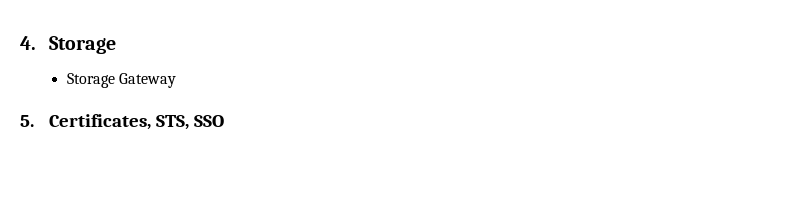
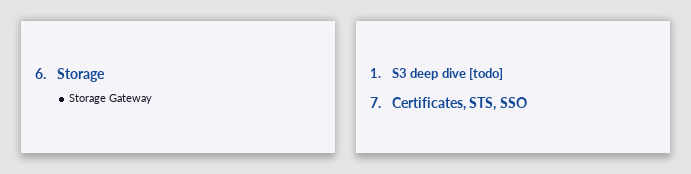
[20,36,36,50] 4. -> [35,68,46,79] 6.
[20,115,34,127] 5. -> [370,68,504,80] [370,97,381,108] 1. S3 deep dive [todo] // 7.

